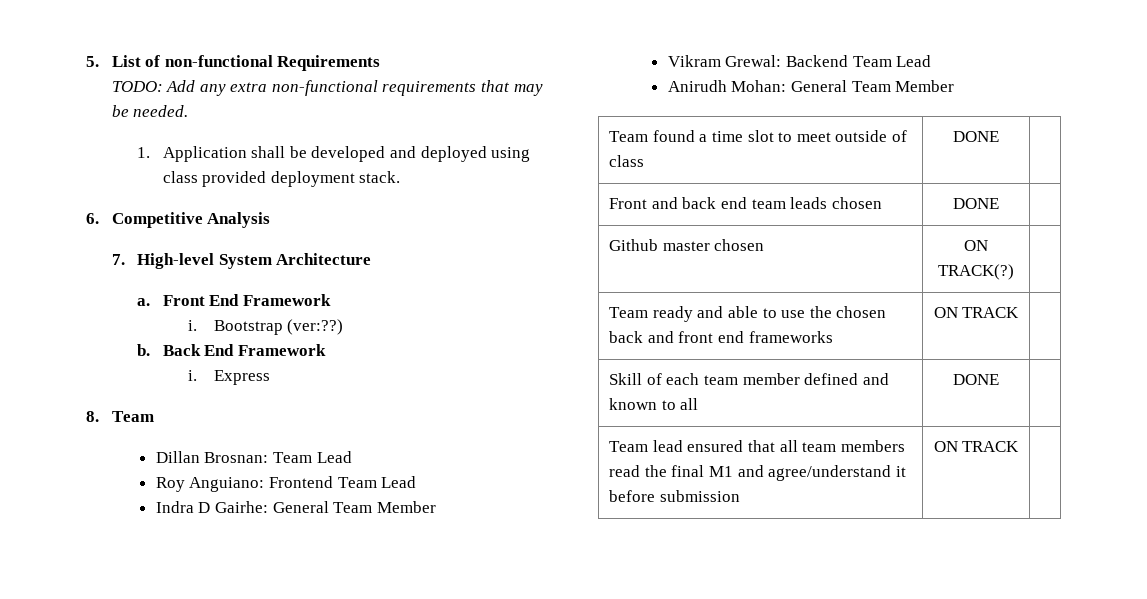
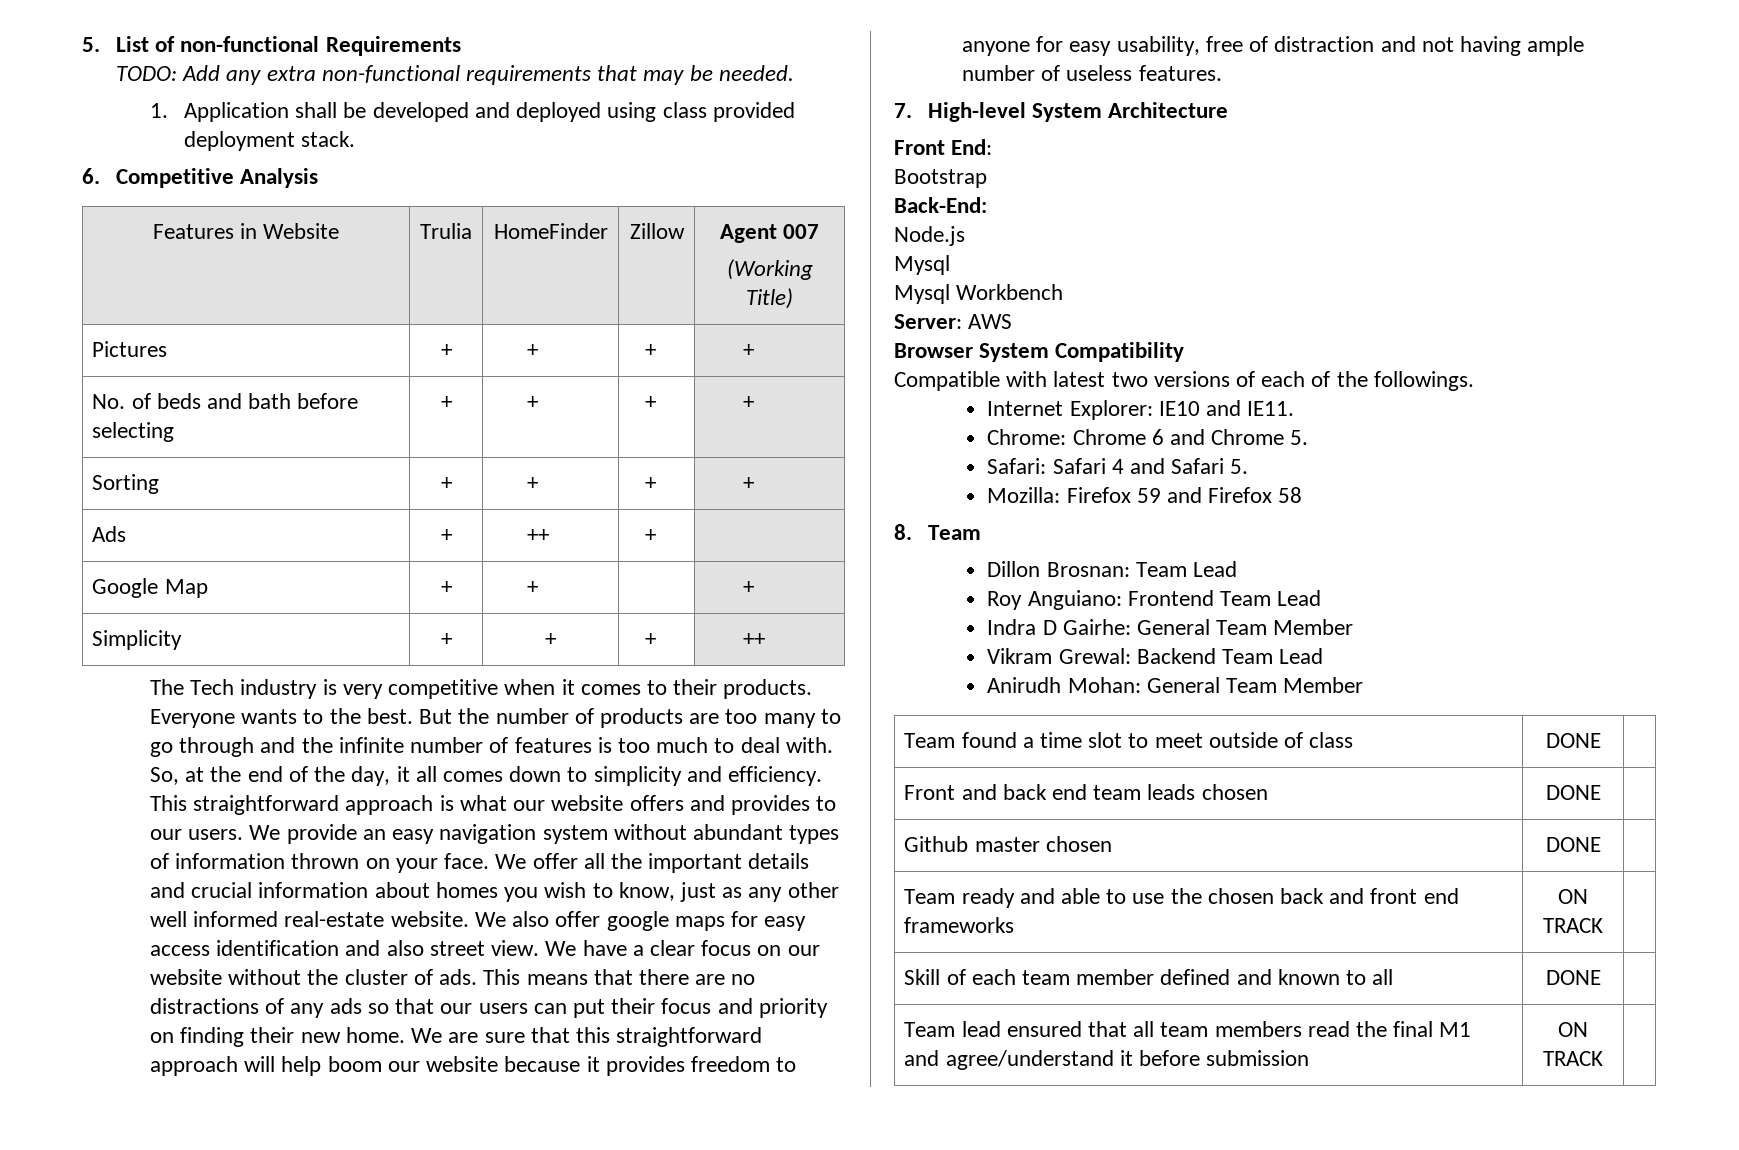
[111,253,372,269] [137,294,331,306] [188,319,344,335] [137,344,326,356] [188,370,270,385] // 7. High-level System Architecture // a. Front End Framework // i. Bootstrap (ver:??) // b. Back End Framework // i. Express -> [152,223,340,239] [420,223,472,239] [493,223,608,239] [629,223,685,239] [719,224,820,243] [726,259,813,280] [746,288,793,309] [92,341,168,357] [440,344,452,357] [527,344,539,357] [645,344,657,357] [743,344,755,357] [92,393,359,409] [92,422,175,442] [440,396,452,409] [527,396,539,409] [645,396,657,409] [743,396,755,409] [92,474,160,494] [440,477,452,490] [527,477,539,490] [645,477,657,490] [743,477,755,490] [92,526,127,542] [440,529,452,542] [527,529,550,542] [645,529,657,542] [92,578,208,598] [440,581,452,594] [527,581,539,594] [743,581,755,594] [92,630,183,650] [440,633,452,646] [545,633,556,646] [645,633,657,646] [743,633,766,646] [150,679,813,699] [150,708,841,728] [150,737,833,757] [150,766,822,786] [150,795,837,815] [150,824,840,844] [150,853,810,873] [150,882,839,902] [150,911,807,931] [150,940,820,956] [150,969,756,985] [150,998,828,1018] [150,1027,763,1047] [150,1056,797,1076] [962,36,1585,56] [962,65,1222,81] [894,102,1229,122] [894,139,993,155] [894,169,987,188] [894,197,987,213] [894,226,965,246] [894,255,950,275] [894,284,1064,304] [894,314,1013,329] [894,342,1185,362] [894,371,1474,391] [987,400,1295,420] [987,429,1309,445] [987,458,1249,474] [987,487,1303,503] // Features in Website | Trulia | HomeFinder | Zillow | Agent 007 // (Working Title) // Pictures | + | + | + | + // No. of beds and bath before selecting | + | + | + | + // Sorting | + | + | + | + // Ads | + | ++ | + | // Google Map | + | + | | + // Simplicity | + | + | + | ++ // The Tech industry is very competitive when it comes to their products. Everyone wants to the best. But the number of products are too many to go through and the infinite number of features is too much to deal with. So, at the end of the day, it all comes down to simplicity and efficiency. This straightforward approach is what our website offers and provides to our users. We provide an easy navigation system without abundant types of information thrown on your face. We offer all the important details and crucial information about homes you wish to know, just as any other well informed real-estate website. We also offer google maps for easy access identification and also street view. We have a clear focus on our website without the cluster of ads. This means that there are no distractions of any ads so that our users can put their focus and priority on finding their new home. We are sure that this straightforward approach will help boom our website because it provides freedom to anyone for easy usability, free of distraction and not having ample number of useless features. // 7. High-level System Architecture // Front End: // Bootstrap // Back-End: // Node.js // Mysql // Mysql Workbench // Server: AWS // Browser System Compatibility // Compatible with latest two versions of each of the followings. // Internet Explorer: IE10 and IE11. // Chrome: Chrome 6 and Chrome 5. // Safari: Safari 4 and Safari 5. // Mozilla: Firefox 59 and Firefox 58
[155,451,200,463] Dillan -> [987,561,1041,577] Dillon
[964,240,988,251] [938,264,1014,280] ON TRACK(?) -> [1545,837,1601,852] DONE

